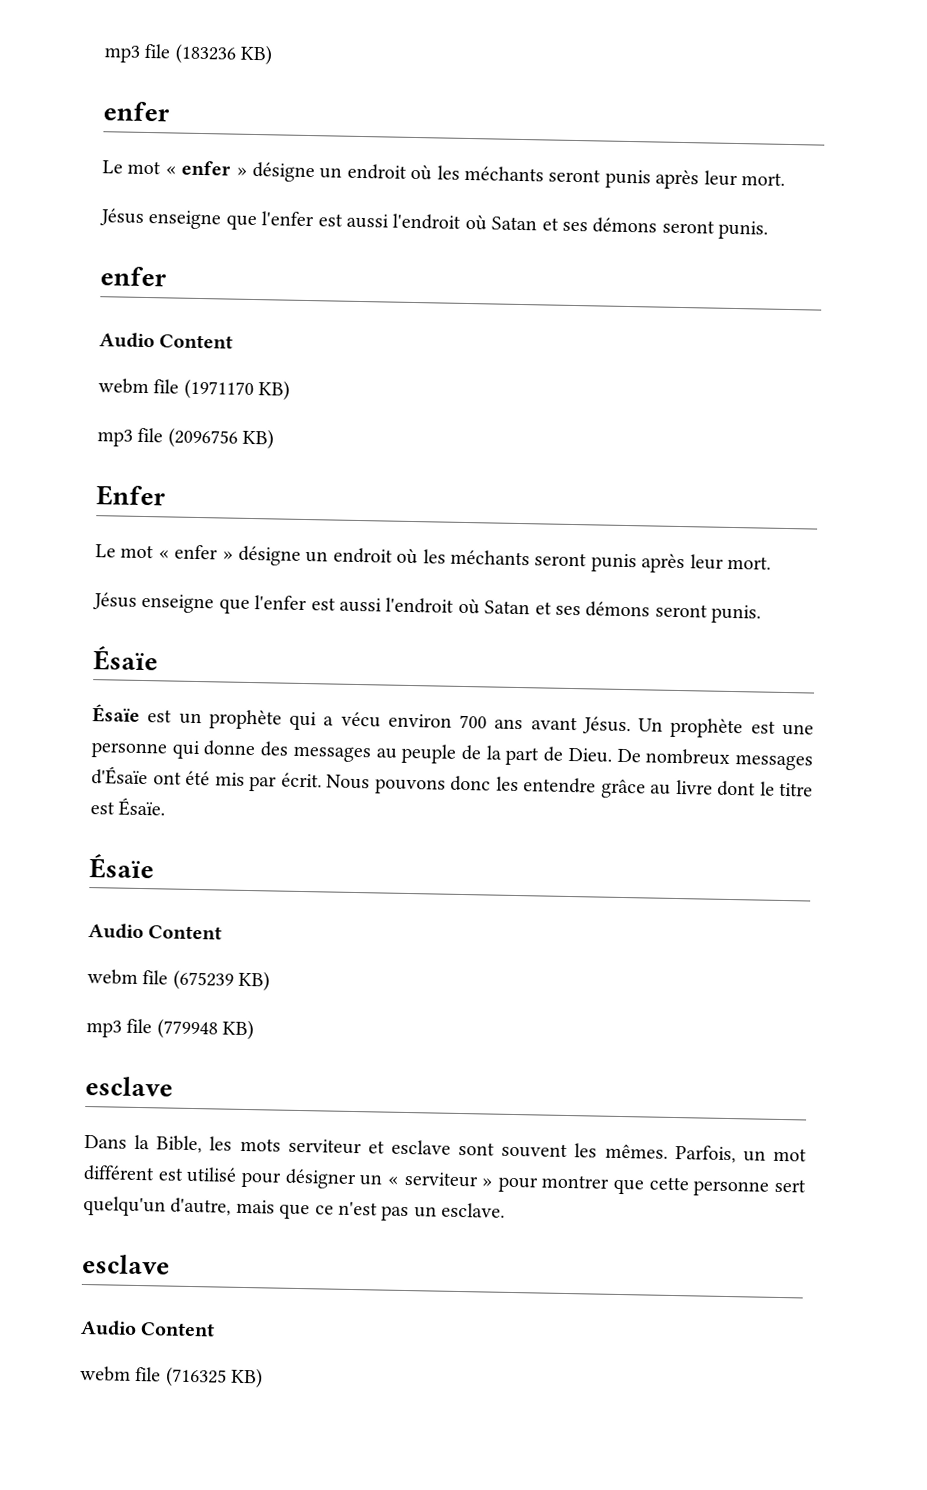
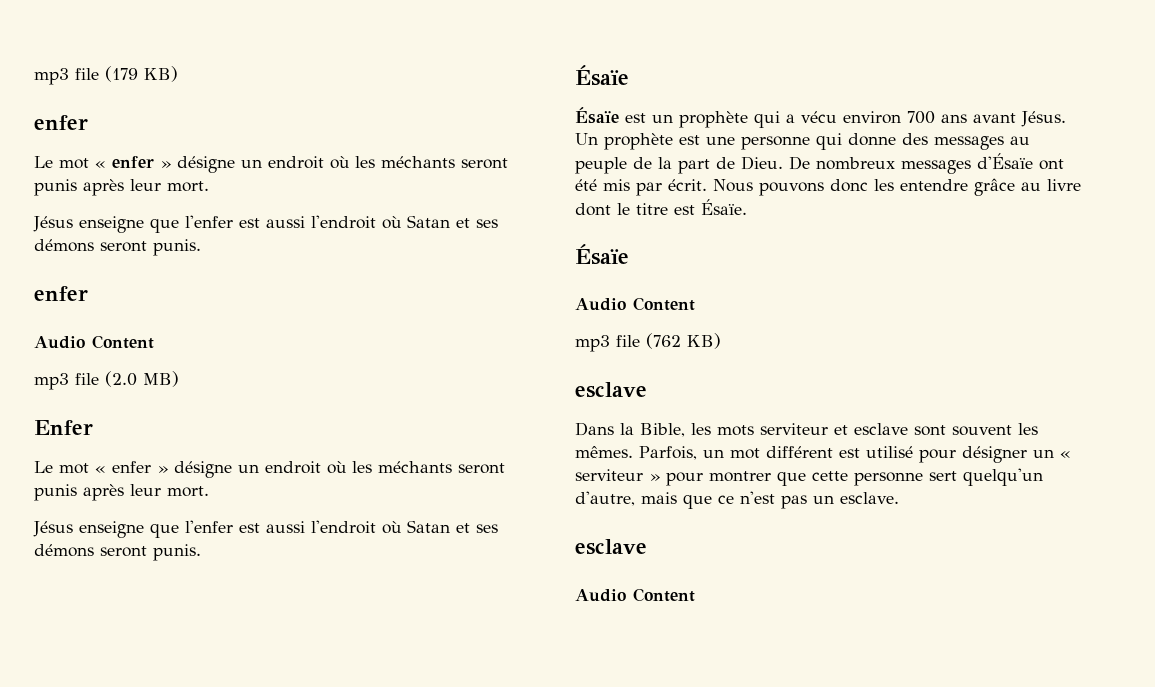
[104,43,237,65] mp3 file (183236 -> [34,66,138,85] mp3 file (179
[98,378,291,401] [97,427,275,450] // webm file (1971170 KB) // mp3 file (2096756 KB) -> [34,371,179,390] // mp3 file (2.0 MB)
[87,969,271,992] [86,1018,218,1040] // webm file (675239 KB) // mp3 file (779948 -> [575,333,681,352] // mp3 file (762
[80,1365,264,1389] // webm file (716325 KB) -> (695, 595) none

